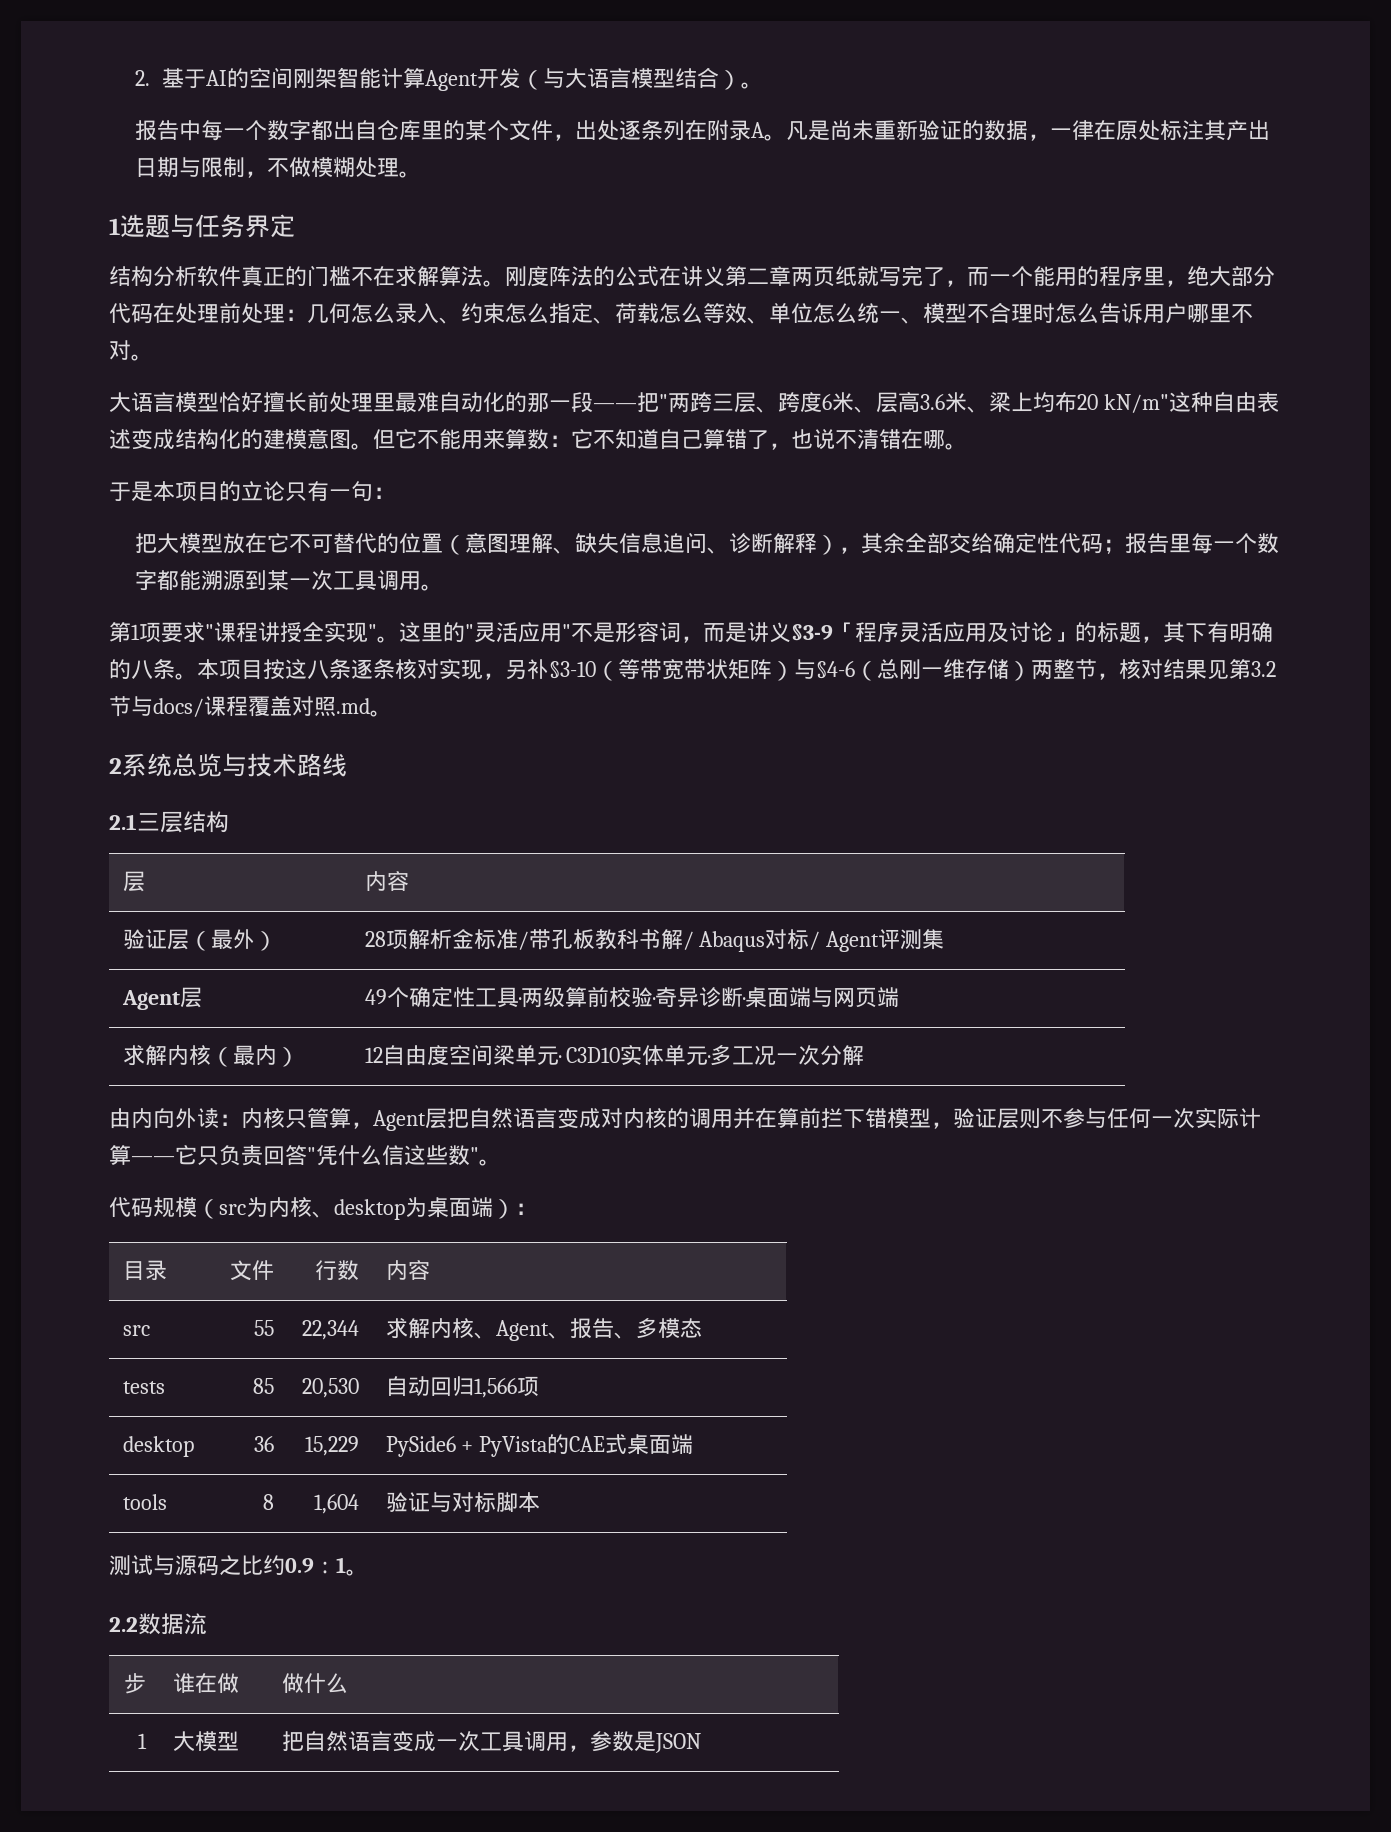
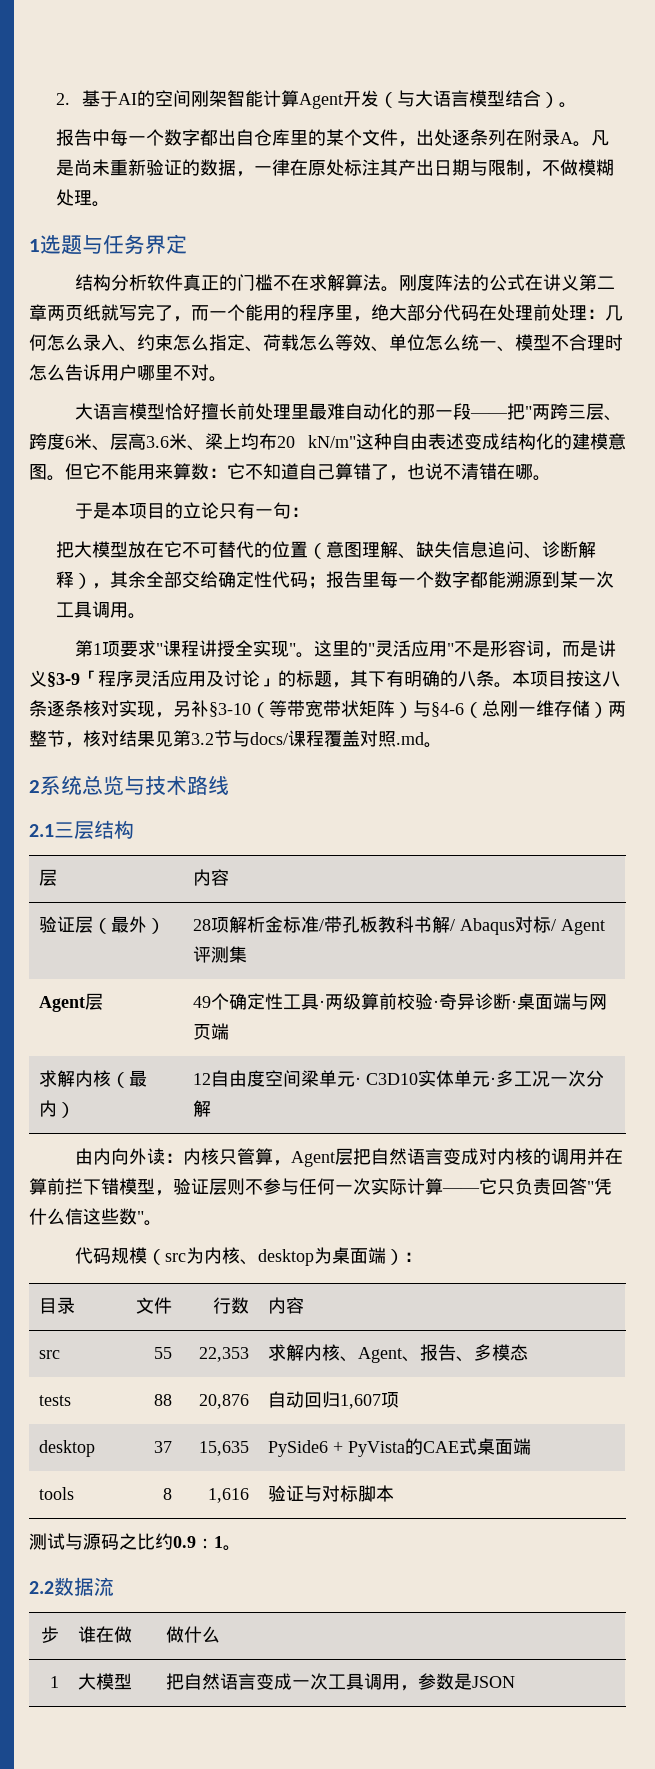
[302,1320,360,1340] 22,344 -> [198,1347,249,1362] 22,353
[253,1378,275,1394] [302,1378,360,1398] 85 | 20,530 -> [153,1394,172,1406] [198,1394,249,1409] 88 | 20,876
[473,1378,517,1398] 1,566 -> [340,1394,382,1409] 1,607
[254,1436,275,1452] [305,1436,360,1456] 36 | 15,229 -> [153,1441,172,1453] [198,1441,249,1456] 37 | 15,635
[314,1494,360,1514] 1,604 -> [207,1488,249,1503] 1,616

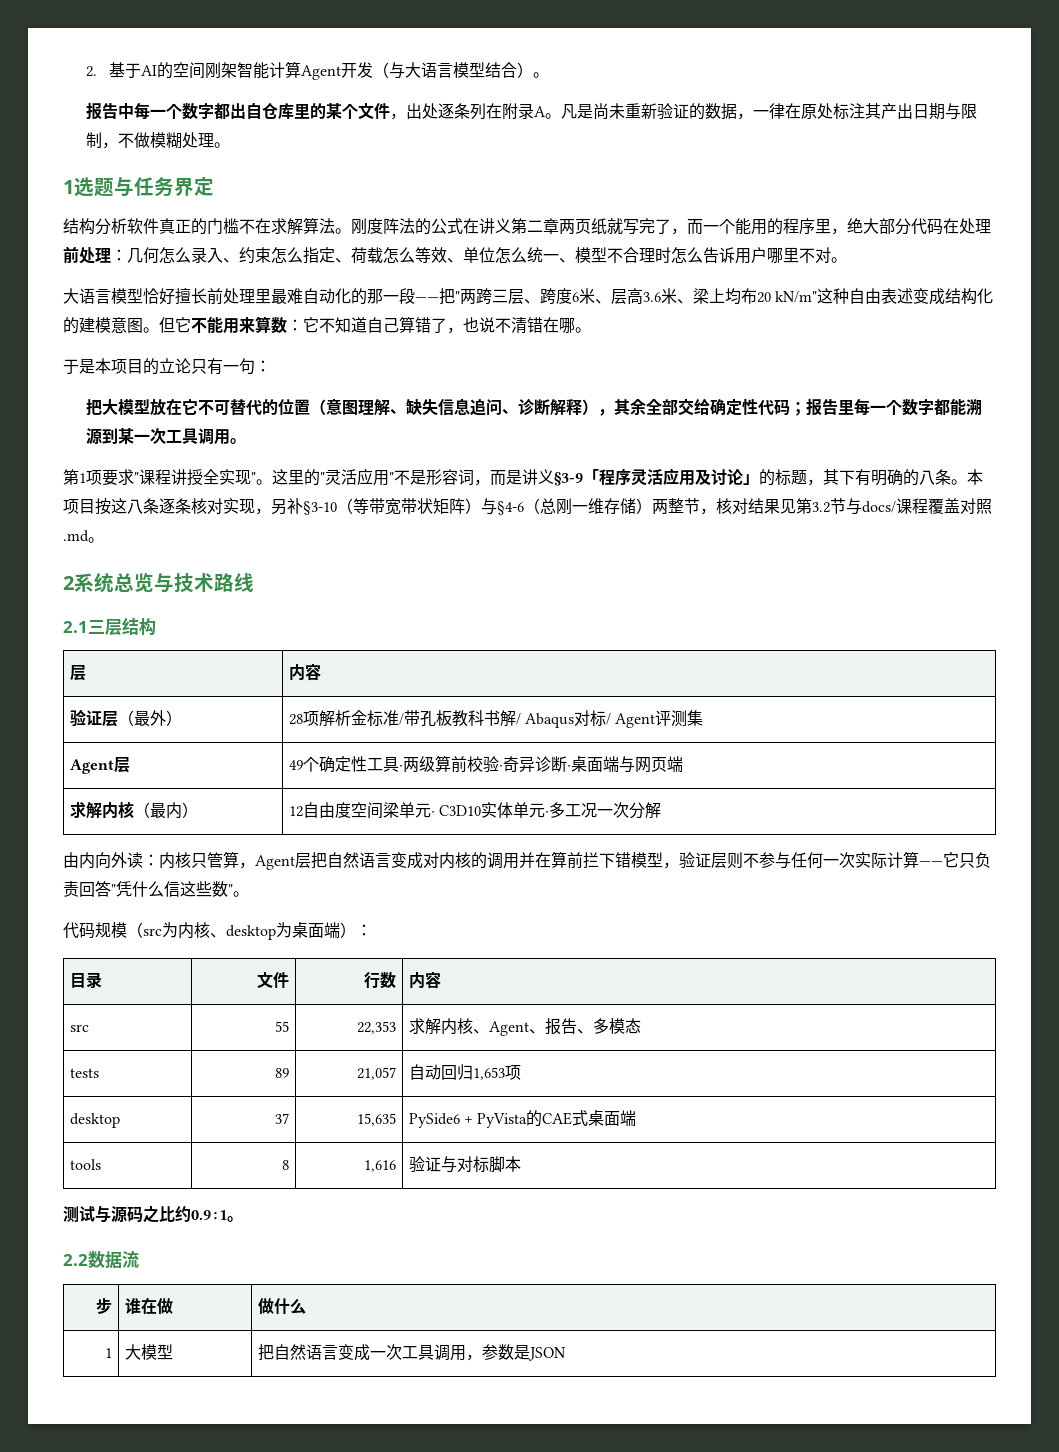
[153,1394,172,1406] [198,1394,249,1409] 88 | 20,876 -> [275,1068,290,1078] [357,1067,397,1080] 89 | 21,057
[340,1394,382,1409] 1,607 -> [472,1067,505,1080] 1,653

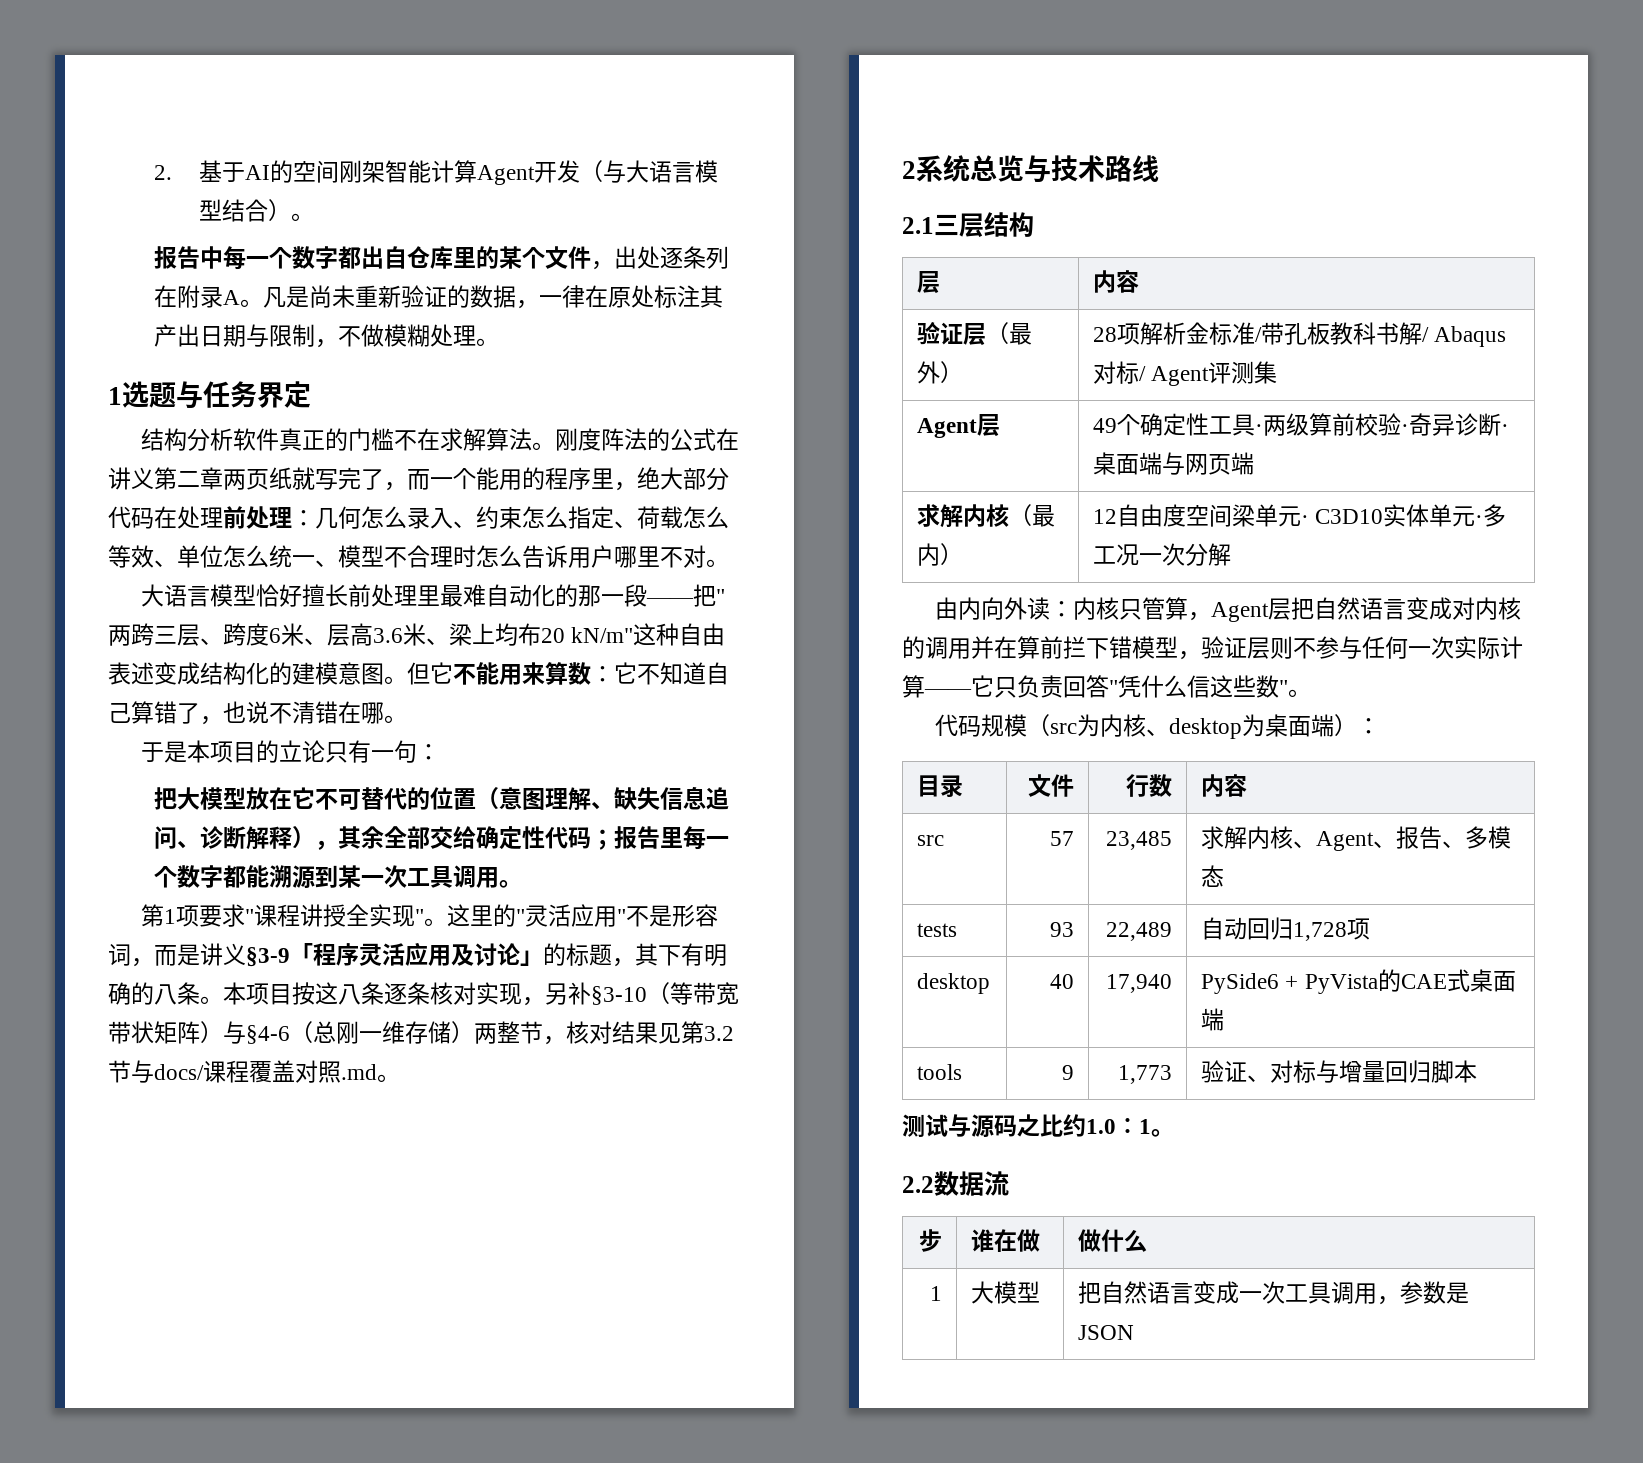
[275,1021,290,1032] [357,1021,397,1034] 55 | 22,353 -> [1049,831,1074,846] [1105,831,1172,850] 57 | 23,485
[275,1068,290,1078] [357,1067,397,1080] 89 | 21,057 -> [1049,922,1074,937] [1105,922,1172,941] 93 | 22,489
[472,1067,505,1080] 1,653 -> [1293,922,1348,941] 1,728
[275,1113,290,1124] [357,1113,397,1126] 37 | 15,635 -> [1049,974,1074,989] [1105,974,1172,993] 40 | 17,940
[282,1160,290,1170] [364,1160,397,1172] [408,1156,489,1173] 8 | 1,616 | 验证与对标 -> [1061,1065,1074,1080] [1117,1065,1172,1084] [1201,1060,1432,1083] 9 | 1,773 | 验证、对标与增量回归
[191,1210,227,1220] 0.9∶1 -> [1086,1118,1151,1134] 1.0∶1

